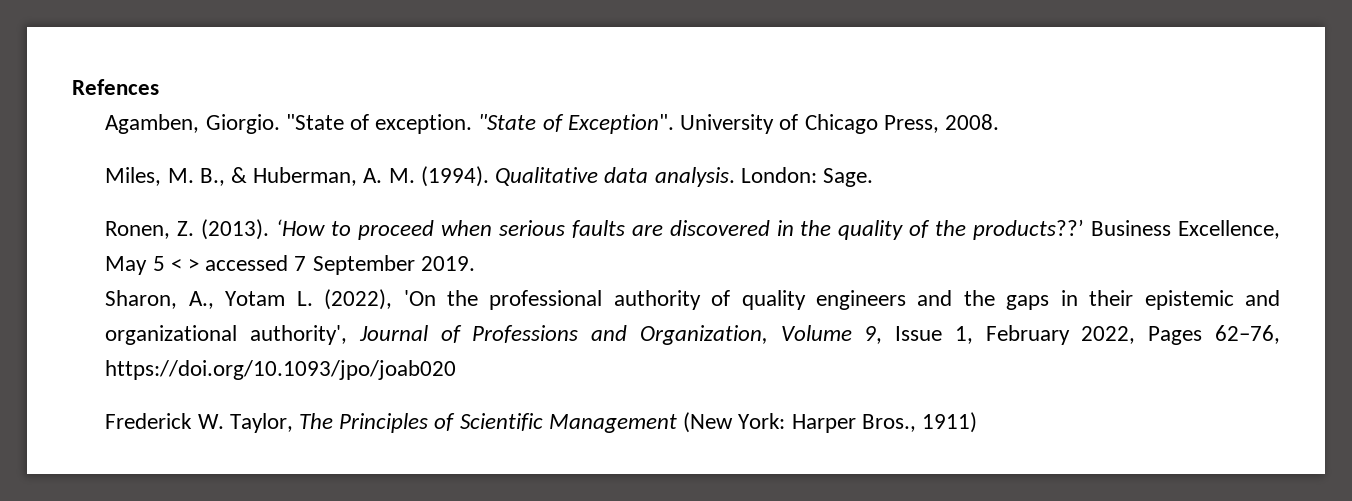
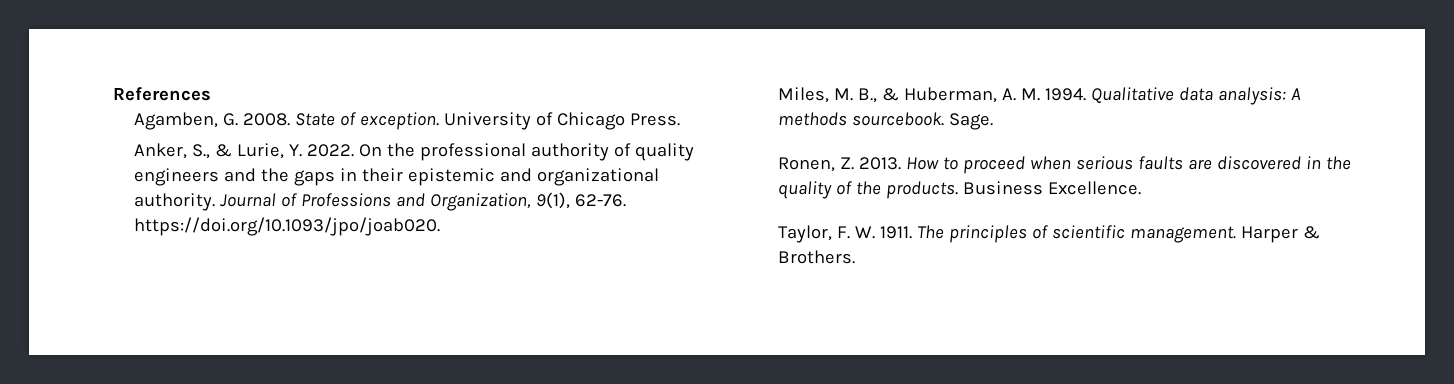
[72,79,159,95] Refences -> [113,87,211,101] References
[205,114,999,134] [105,166,873,187] [105,219,1280,240] [105,255,475,275] [105,289,436,310] Giorgio. "State of exception. "State of Exception". University of Chicago Press, 2008. // Miles, M. B., & Huberman, A. M. (1994). Qualitative data analysis. London: Sage. // Ronen, Z. (2013). ‘How to proceed when serious faults are discovered in the quality of the products??’ Business Excellence, May 5 < > accessed 7 September 2019. // Sharon, A., Yotam L. (2022), 'On -> [222,112,680,130] [134,143,382,159] G. 2008. State of exception. University of Chicago Press. // Anker, S., & Lurie, Y. 2022. On
[250,325,348,345] authority', -> [134,193,216,211] authority.
[780,325,1281,345] [105,360,457,380] [105,412,977,433] Volume 9, Issue 1, February 2022, Pages 62–76, https://doi.org/10.1093/jpo/joab020 // Frederick W. Taylor, The Principles of Scientific Management (New York: Harper Bros., 1911) -> [535,192,626,209] [134,217,441,236] [778,87,1301,105] [778,112,993,130] [778,156,1351,174] [778,181,1141,199] [778,225,1320,243] [778,250,856,264] 9(1), 62-76. https://doi.org/10.1093/jpo/joab020. // Miles, M. B., & Huberman, A. M. 1994. Qualitative data analysis: A methods sourcebook. Sage. // Ronen, Z. 2013. How to proceed when serious faults are discovered in the quality of the products. Business Excellence. // Taylor, F. W. 1911. The principles of scientific management. Harper & Brothers.

